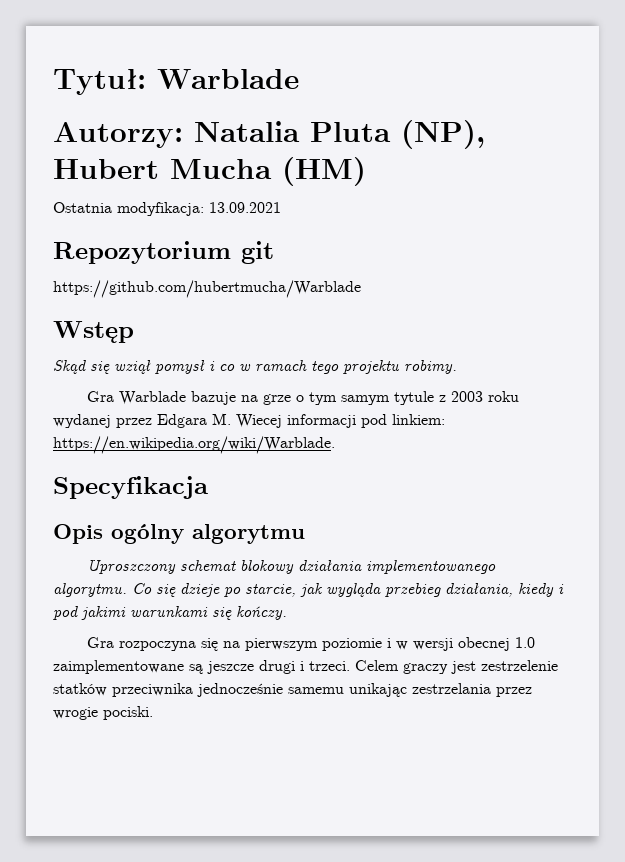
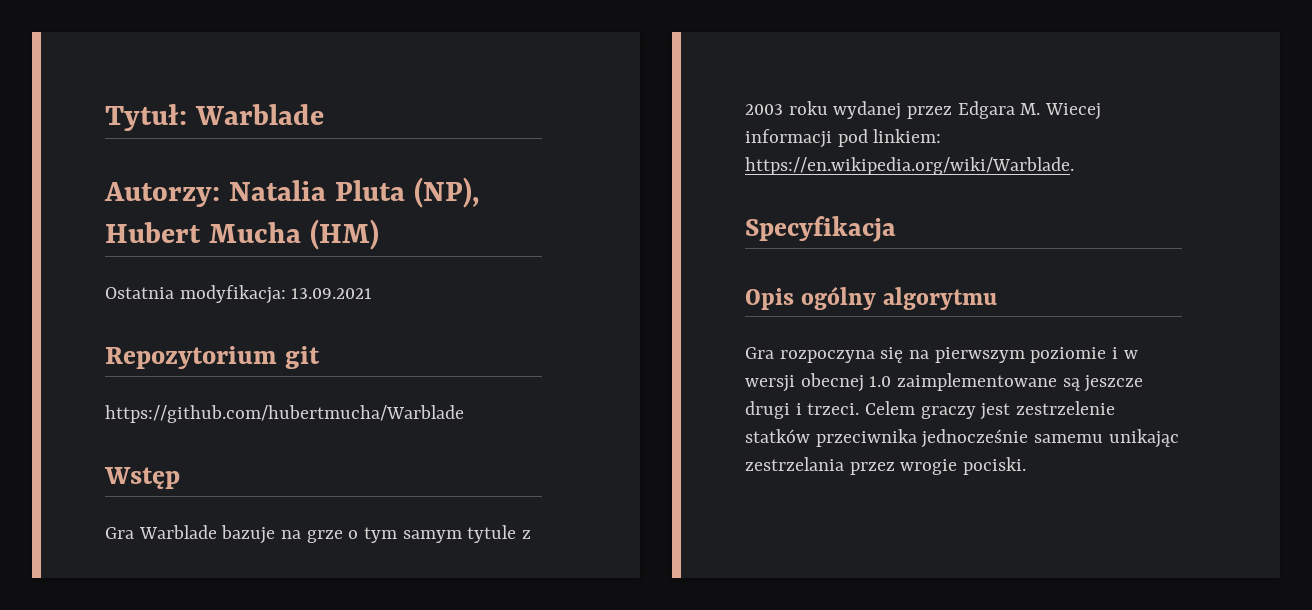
[53,360,457,374] // Skąd się wziął pomysł i co w ramach tego projektu robimy. -> (180, 478) none
[86,560,496,574] [53,583,564,597] [53,606,287,620] // Uproszczony schemat blokowy działania implementowanego algorytmu. Co się dzieje po starcie, jak wygląda przebieg działania, kiedy i pod jakimi warunkami się kończy. -> (998, 298) none

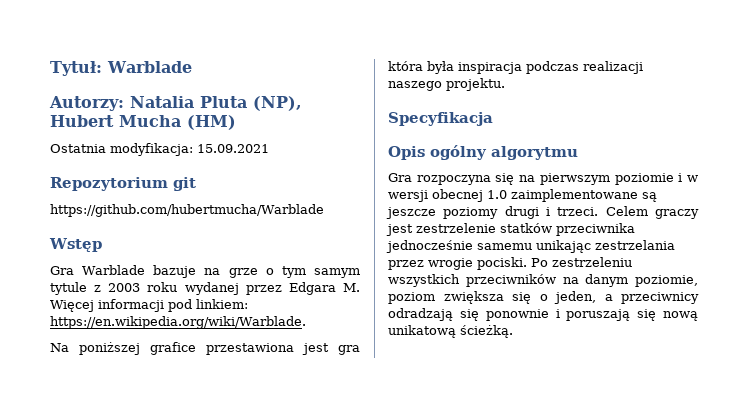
[291,288,373,299] 13.09.2021 -> [197,144,269,153] 15.09.2021
[1045,103,1102,120] Wiecej -> [50,300,94,312] Więcej
(1074, 166) none -> [50,342,360,355] [388,61,643,74] [388,78,505,91] // Na poniższej grafice przestawiona jest gra która była inspiracja podczas realizacji naszego projektu.
(1144, 383) none -> [443,207,499,219] poziomy
(1027, 466) none -> [531,257,632,267] [388,274,698,287] [388,291,699,304] [388,308,698,321] [388,325,513,338] Po zestrzeleniu wszystkich przeciwników na danym poziomie, poziom zwiększa się o jeden, a przeciwnicy odradzają się ponownie i poruszają się nową unikatową ścieżką.

